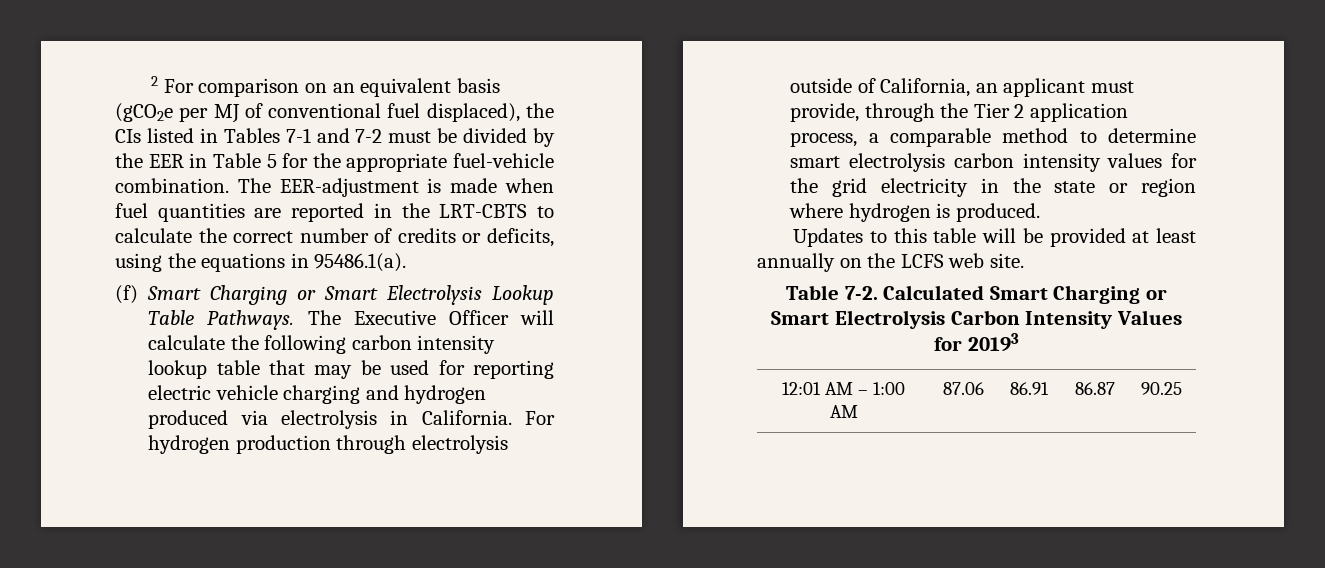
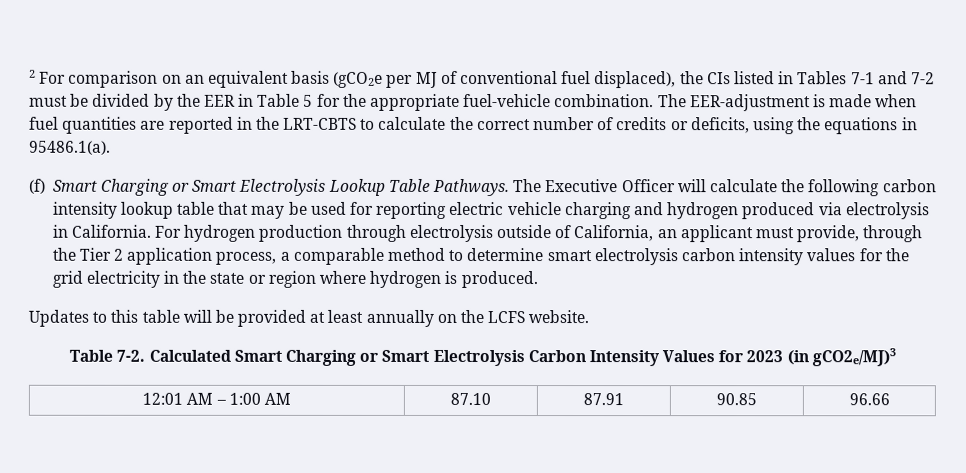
[948,253,1024,268] web site. -> [528,310,590,324] website.
[967,333,1019,352] 20193 -> [746,348,896,367] 2023 (in gCO2e/MJ)3
[942,382,984,395] [1010,382,1049,395] [1074,382,1115,395] [1141,382,1182,395] 87.06 | 86.91 | 86.87 | 90.25 -> [450,392,491,406] [583,393,624,406] [716,393,757,406] [848,393,890,406] 87.10 | 87.91 | 90.85 | 96.66

